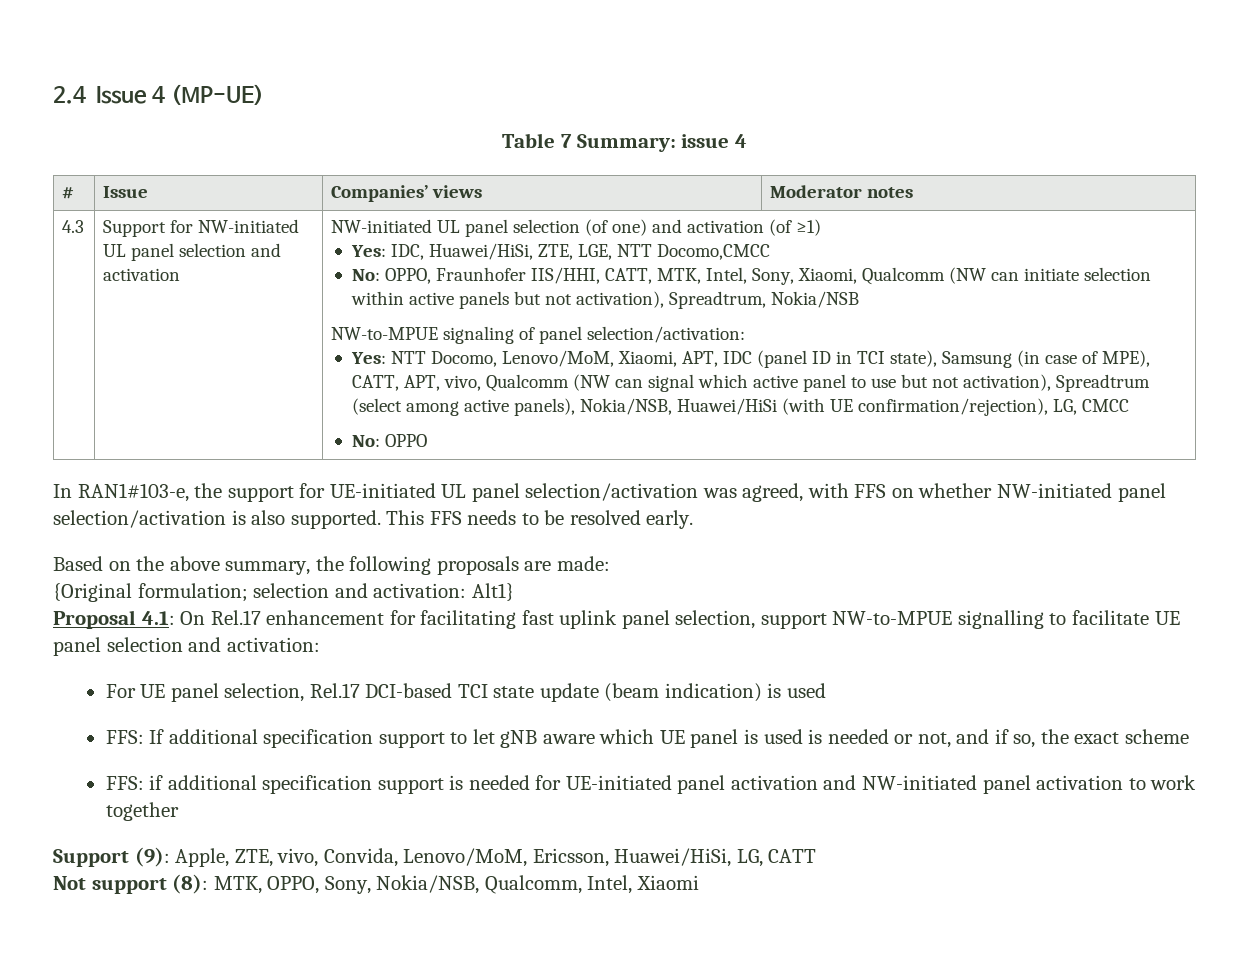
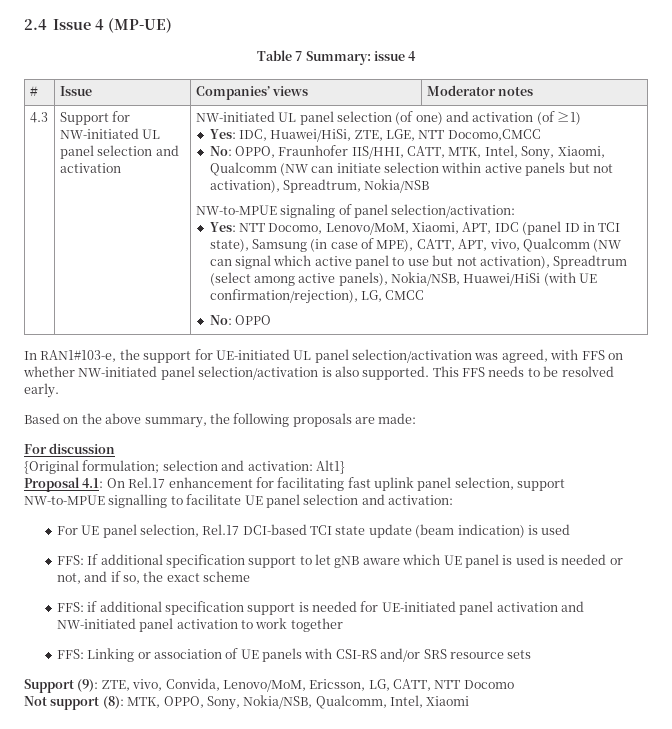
(610, 563) none -> [24,443,116,454] // For discussion
(179, 811) none -> [56,648,532,662] // FFS: Linking or association of UE panels with CSI-RS and/or SRS resource sets
[175,848,230,867] Apple, -> (99, 685) none
[614,848,817,867] Huawei/HiSi, LG, CATT -> [368,679,514,691] LG, CATT, NTT Docomo

